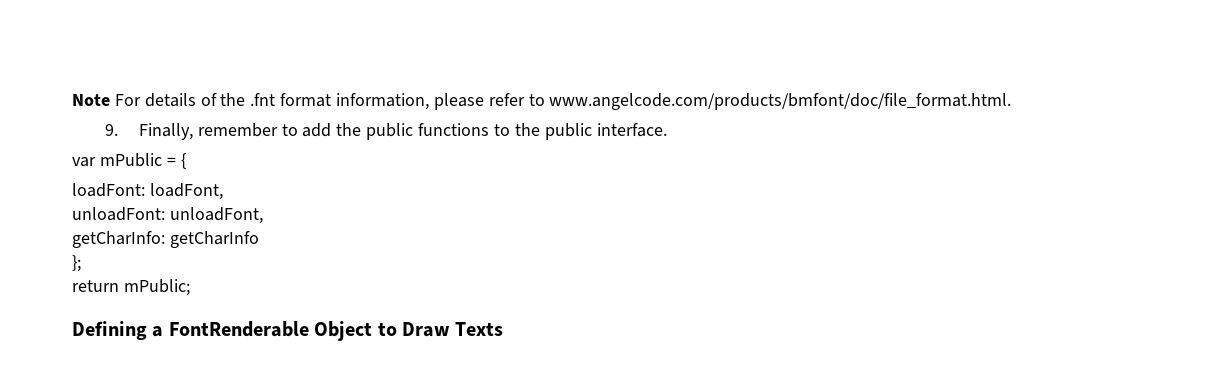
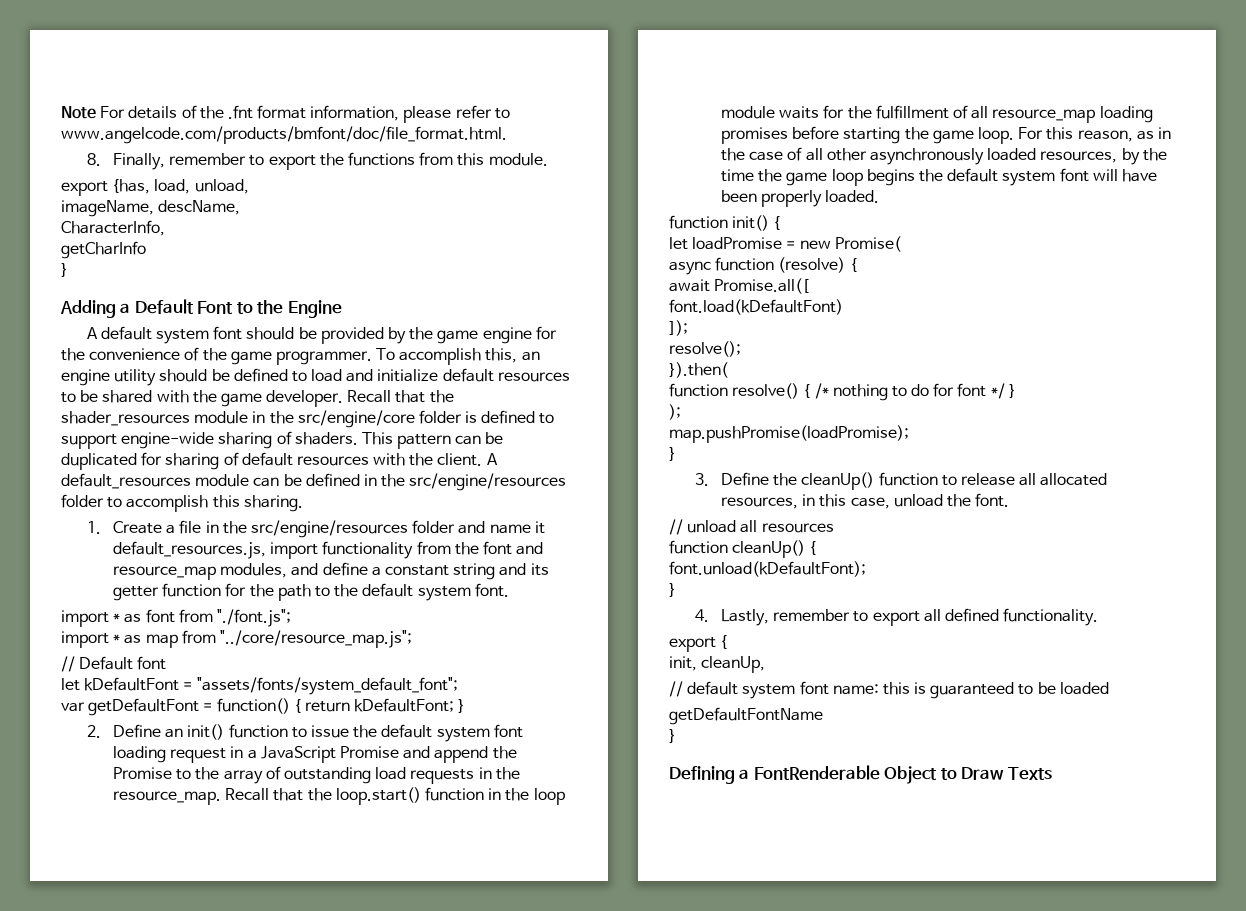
[105,124,119,136] 9. -> [87,153,102,166] 8.
[302,123,667,140] [72,153,186,169] [72,183,223,200] [72,207,263,224] [72,231,259,248] [72,255,81,272] [72,279,190,296] add the public functions to the public interface. // var mPublic = { // loadFont: loadFont, // unloadFont: unloadFont, // getCharInfo: getCharInfo // }; // return mPublic; -> [268,152,548,170] [61,179,249,196] [61,200,241,217] [61,220,165,236] [61,241,146,259] [61,263,68,277] [60,299,342,318] [86,326,557,344] [61,347,540,365] [61,368,570,386] [61,390,454,407] [61,410,555,428] [61,431,504,449] [61,452,498,470] [61,473,567,491] [61,494,303,512] [87,520,545,538] [113,541,544,559] [113,562,549,580] [113,583,509,601] [61,609,291,627] [61,630,412,648] [61,656,167,672] [61,677,458,695] [61,698,466,716] [87,724,523,742] [113,746,517,763] [113,766,520,784] [113,787,565,805] [721,105,1153,123] [721,126,1171,144] [721,147,1167,165] [721,168,1157,186] [721,190,880,207] [669,215,781,231] [669,236,901,252] [669,257,857,275] [669,278,810,294] [669,299,843,315] [669,320,688,336] [669,341,741,357] [669,362,728,378] [669,383,1016,401] [669,404,681,420] [669,425,909,443] [669,447,676,461] [695,472,1108,490] [721,493,1010,509] [669,519,834,535] [669,540,817,558] [669,561,866,577] [669,583,676,597] [695,608,1099,626] [669,635,728,652] [669,656,766,673] [669,681,1109,699] [669,707,823,725] [669,729,676,743] export the functions from this module. // export {has, load, unload, // imageName, descName, // CharacterInfo, // getCharInfo // } // Adding a Default Font to the Engine // A default system font should be provided by the game engine for the convenience of the game programmer. To accomplish this, an engine utility should be defined to load and initialize default resources to be shared with the game developer. Recall that the shader_resources module in the src/engine/core folder is defined to support engine-wide sharing of shaders. This pattern can be duplicated for sharing of default resources with the client. A default_resources module can be defined in the src/engine/resources folder to accomplish this sharing. // 1. Create a file in the src/engine/resources folder and name it default_resources.js, import functionality from the font and resource_map modules, and define a constant string and its getter function for the path to the default system font. // import * as font from "./font.js"; // import * as map from "../core/resource_map.js"; // // Default font // let kDefaultFont = "assets/fonts/system_default_font"; // var getDefaultFont = function() { return kDefaultFont; } // 2. Define an init() function to issue the default system font loading request in a JavaScript Promise and append the Promise to the array of outstanding load requests in the resource_map. Recall that the loop.start() function in the loop module waits for the fulfillment of all resource_map loading promises before starting the game loop. For this reason, as in the case of all other asynchronously loaded resources, by the time the game loop begins the default system font will have been properly loaded. // function init() { // let loadPromise = new Promise( // async function (resolve) { // await Promise.all([ // font.load(kDefaultFont) // ]); // resolve(); // }).then( // function resolve() { /* nothing to do for font */ } // ); // map.pushPromise(loadPromise); // } // 3. Define the cleanUp() function to release all allocated resources, in this case, unload the font. // // unload all resources // function cleanUp() { // font.unload(kDefaultFont); // } // 4. Lastly, remember to export all defined functionality. // export { // init, cleanUp, // // default system font name: this is guaranteed to be loaded // getDefaultFontName // }

